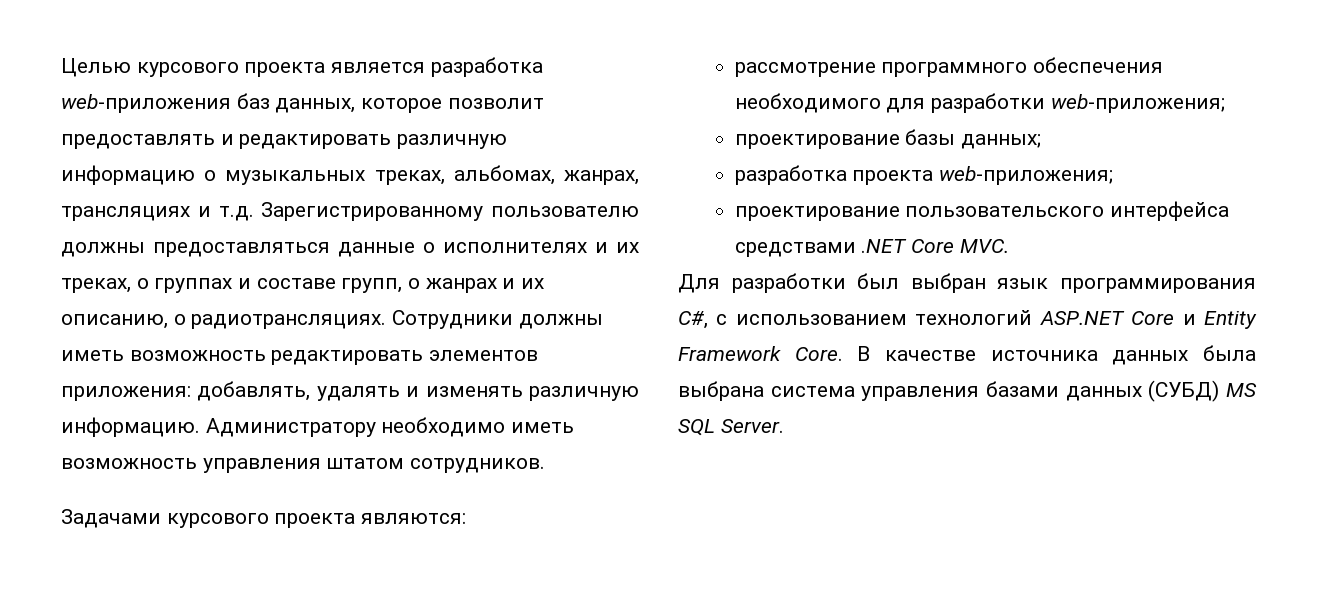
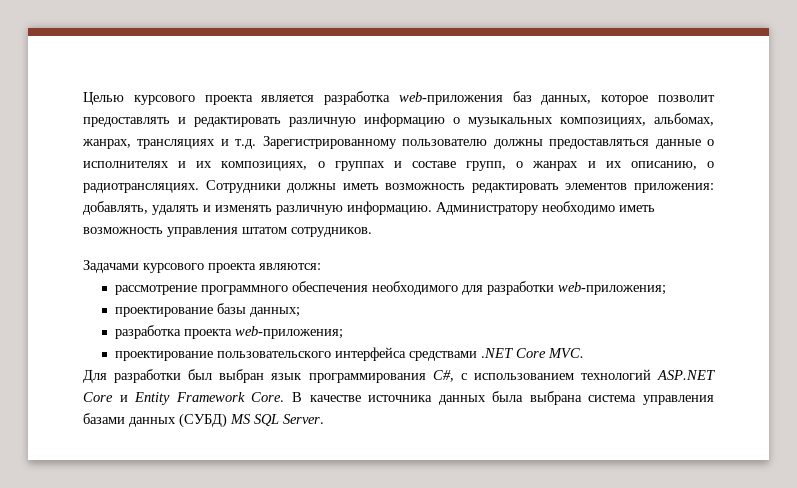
[374,170,445,185] треках, -> [560,117,646,127] композициях,
[61,278,131,293] треках, -> [221,161,308,171] композициях,

